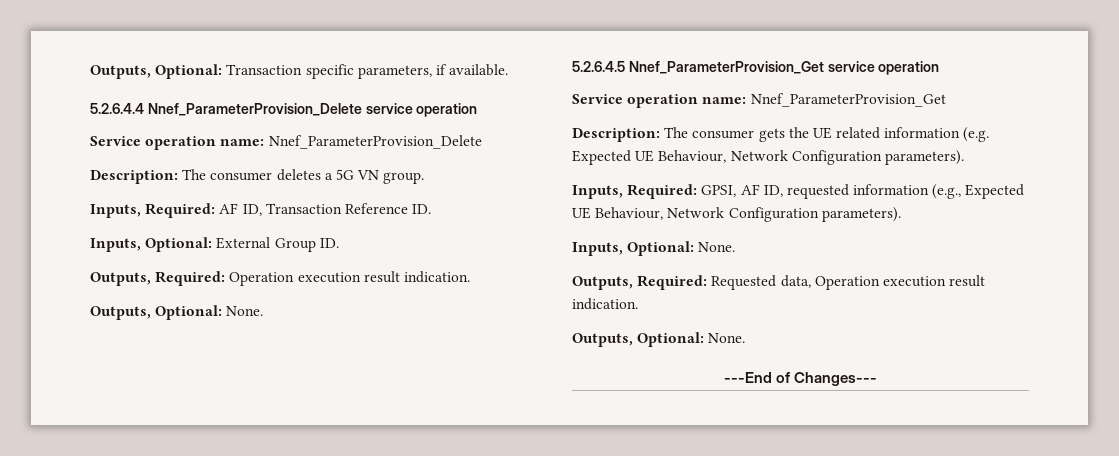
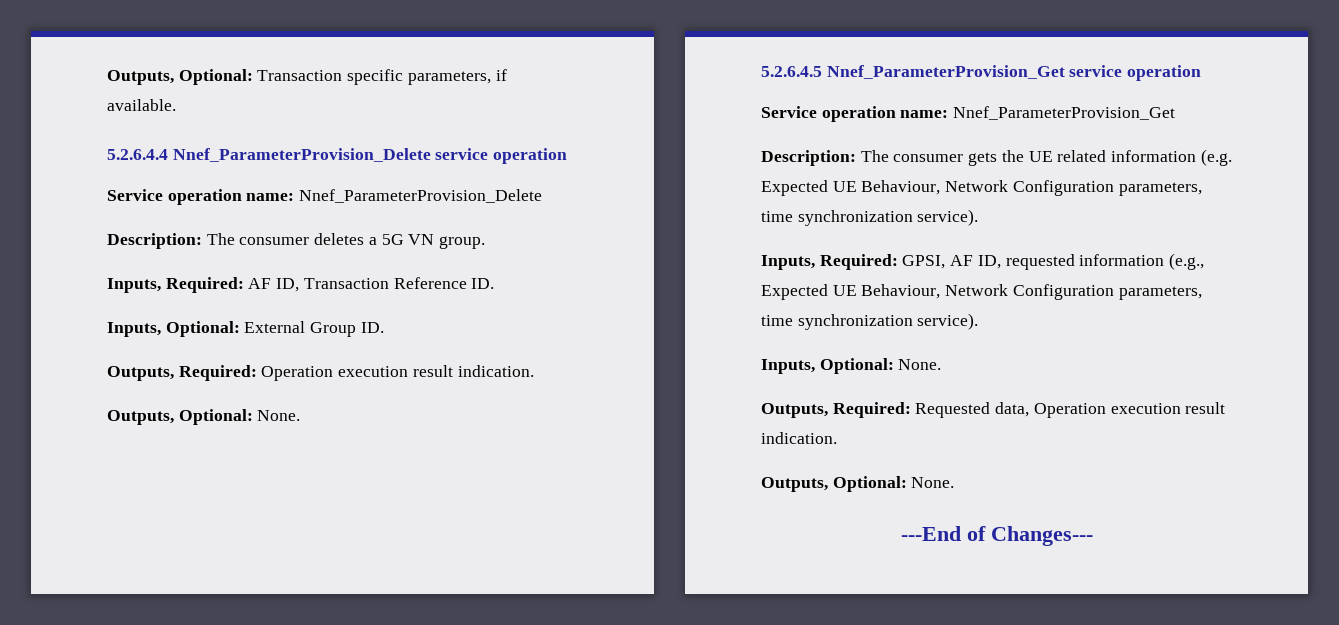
[884,150,964,165] parameters). -> [1118,182,1202,196] [761,209,979,226] parameters, time synchronization service).
[821,207,901,222] parameters). -> [1118,286,1202,300] [761,313,979,330] parameters, time synchronization service).

